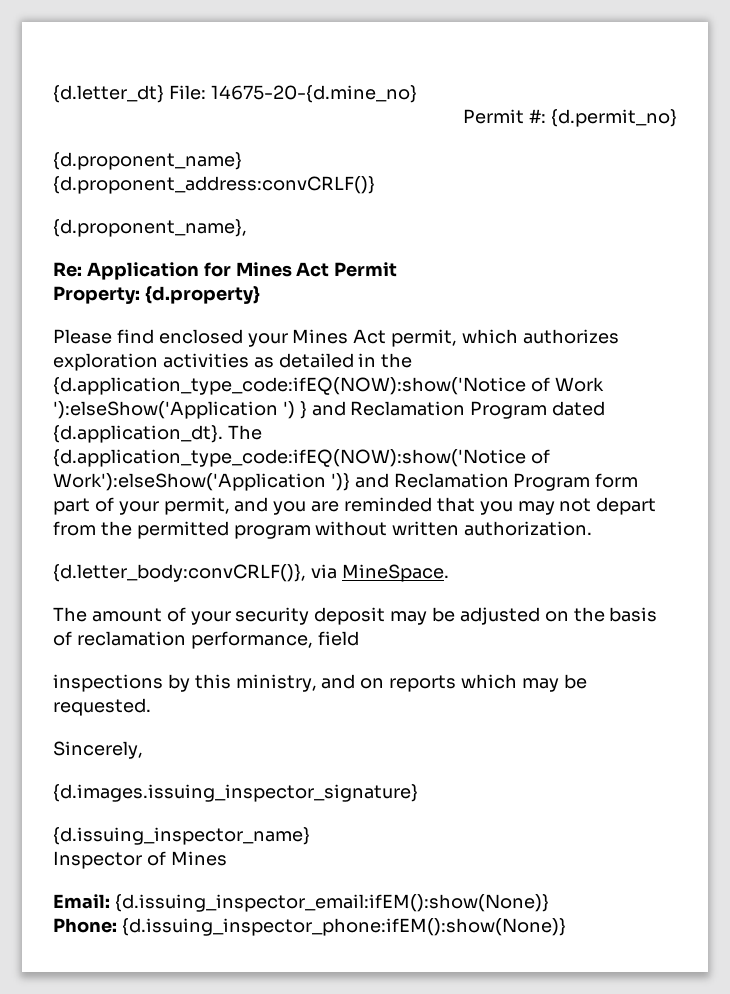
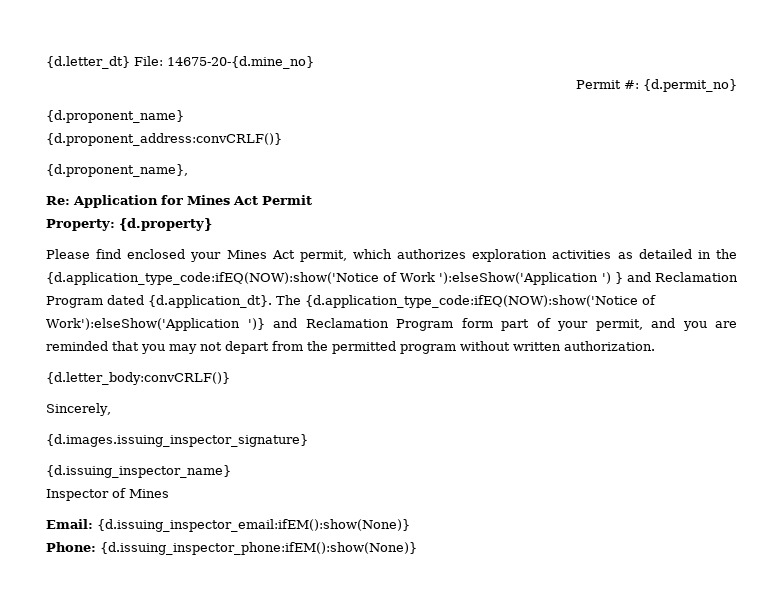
[53,564,449,582] [53,607,658,625] [53,631,359,649] [53,674,587,692] [53,698,151,716] {d.letter_body:convCRLF()}, via MineSpace. // The amount of your security deposit may be adjusted on the basis of reclamation performance, field // inspections by this ministry, and on reports which may be requested. -> [46,372,230,385] {d.letter_body:convCRLF()}

